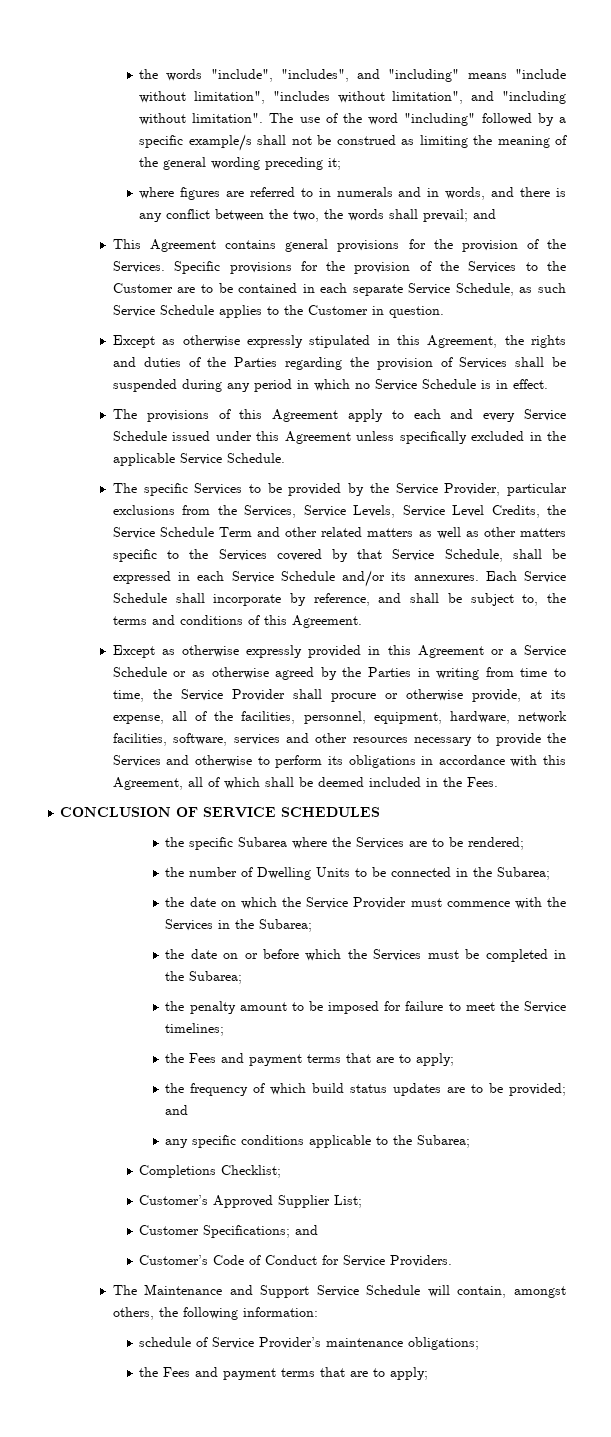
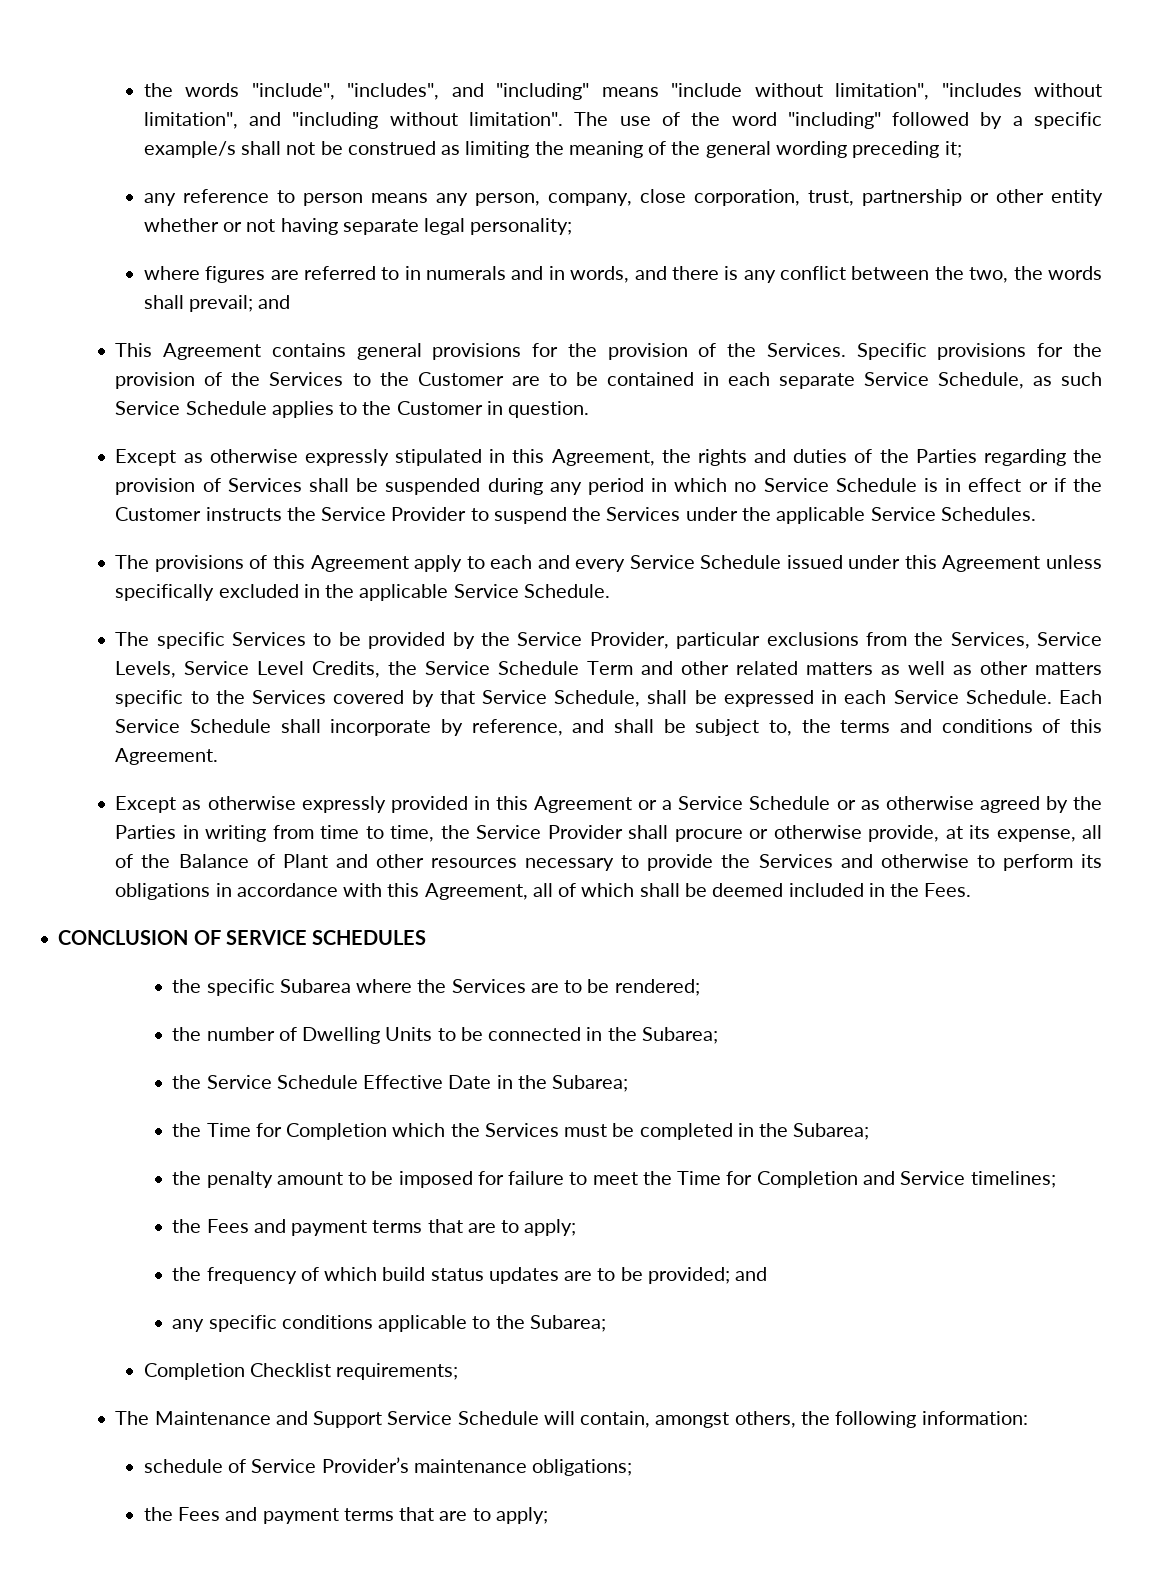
(342, 164) none -> [143,189,1103,206] [143,218,573,235] // any reference to person means any person, company, close corporation, trust, partnership or other entity whether or not having separate legal personality;
[512,379,548,389] effect. -> [968,478,1103,492] [115,507,1036,524] effect or if the Customer instructs the Service Provider to suspend the Services under the applicable Service Schedules.
[280,570,479,587] Schedule and/or its annexures. -> [965,690,1052,704] Schedule.
[241,711,567,724] [112,733,280,746] facilities, personnel, equipment, hardware, network facilities, software, services -> [178,854,328,868] Balance of Plant
[189,897,566,909] [165,919,313,932] [165,949,300,959] date on which the Service Provider must commence with the Services in the Subarea; // the date on or before -> [206,1075,629,1092] [172,1123,388,1140] Service Schedule Effective Date in the Subarea; // the Time for Completion
(519, 1006) none -> [677,1171,895,1188] Time for Completion and
[139,1165,282,1178] [139,1195,363,1208] [139,1225,319,1238] [139,1255,453,1267] Completions Checklist; // Customer’s Approved Supplier List; // Customer Specifications; and // Customer’s Code of Conduct for Service Providers. -> [143,1363,459,1380] Completion Checklist requirements;

